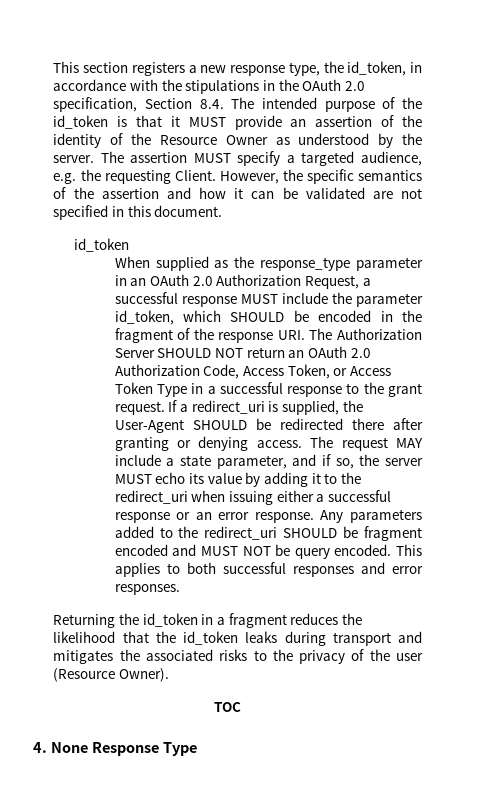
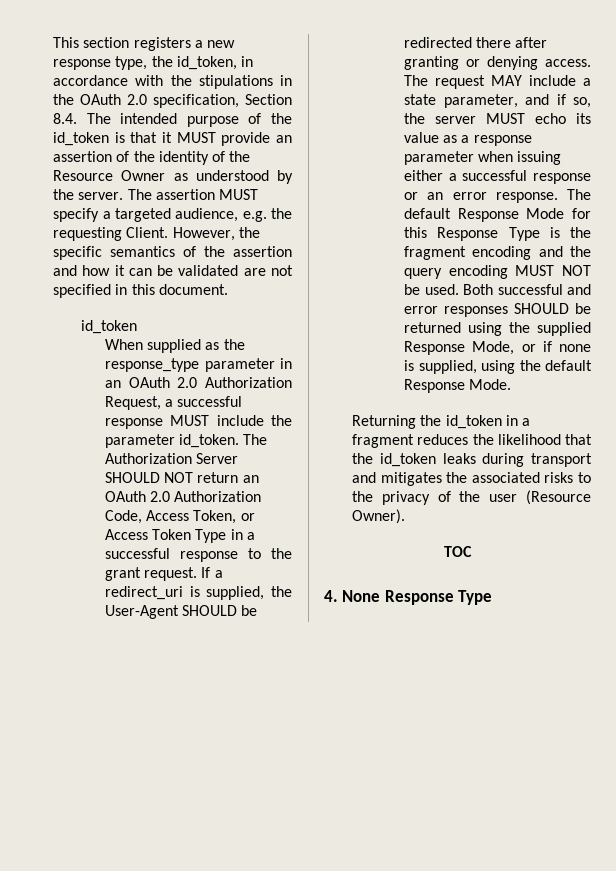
[114,310,422,325] [114,328,305,343] id_token, which SHOULD be encoded in the fragment of the response URI. -> [179,434,240,448] id_token.
[245,472,361,487] [114,490,188,504] by adding it to the redirect_uri -> [443,135,532,146] [404,151,475,165] as a response parameter
[320,509,423,523] [114,526,422,541] [114,544,422,559] [114,562,423,577] [114,584,180,595] Any parameters added to the redirect_uri SHOULD be fragment encoded and MUST NOT be query encoded. This applies to both successful responses and error responses. -> [567,189,591,200] [404,208,591,222] [404,227,591,241] [404,246,591,260] [404,265,591,279] [404,284,591,295] [404,303,591,317] [404,322,591,336] [404,341,591,355] [404,360,592,374] [404,379,512,393] The default Response Mode for this Response Type is the fragment encoding and the query encoding MUST NOT be used. Both successful and error responses SHOULD be returned using the supplied Response Mode, or if none is supplied, using the default Response Mode.

